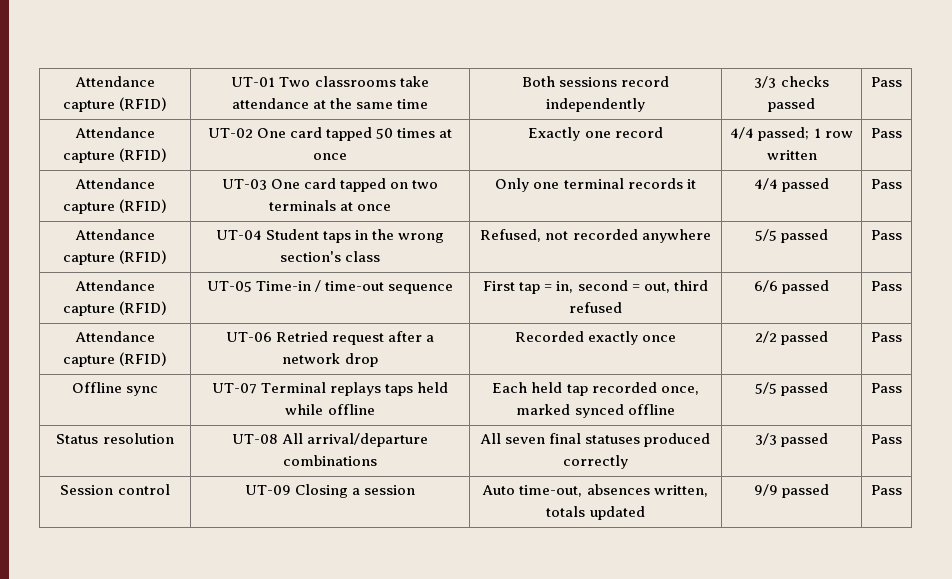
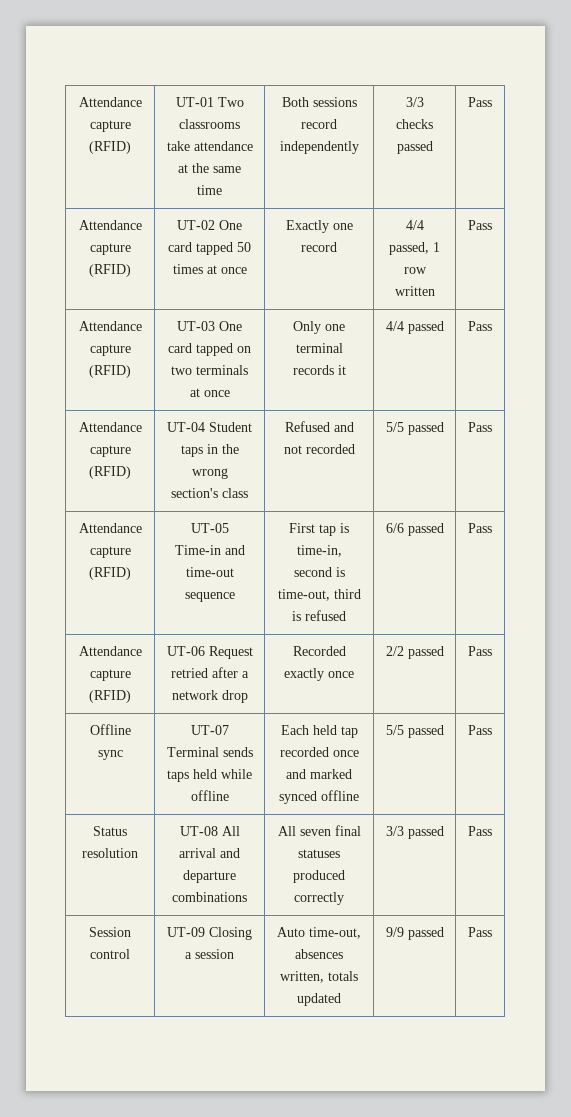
[758,127,810,141] passed; -> [389,242,429,255] passed,
[480,229,542,242] Refused, -> [284,421,354,432] Refused and
[641,229,711,243] anywhere -> (355, 449) none
[315,280,321,292] / -> [224,545,245,555] and
[544,280,708,293] = in, second = out, third -> [340,523,349,533] [296,545,342,557] [293,567,345,577] [277,589,361,601] [292,611,301,621] is time-in, second is time-out, third is
[275,331,384,345] Retried request -> [208,646,253,659] [171,668,208,678] Request retried
[329,382,381,396] replays -> [222,747,253,757] sends
[660,386,699,395] once, -> [332,750,359,757] [286,769,306,779] once and
[306,433,428,447] arrival/departure -> [179,848,240,858] [183,870,236,883] arrival and departure

